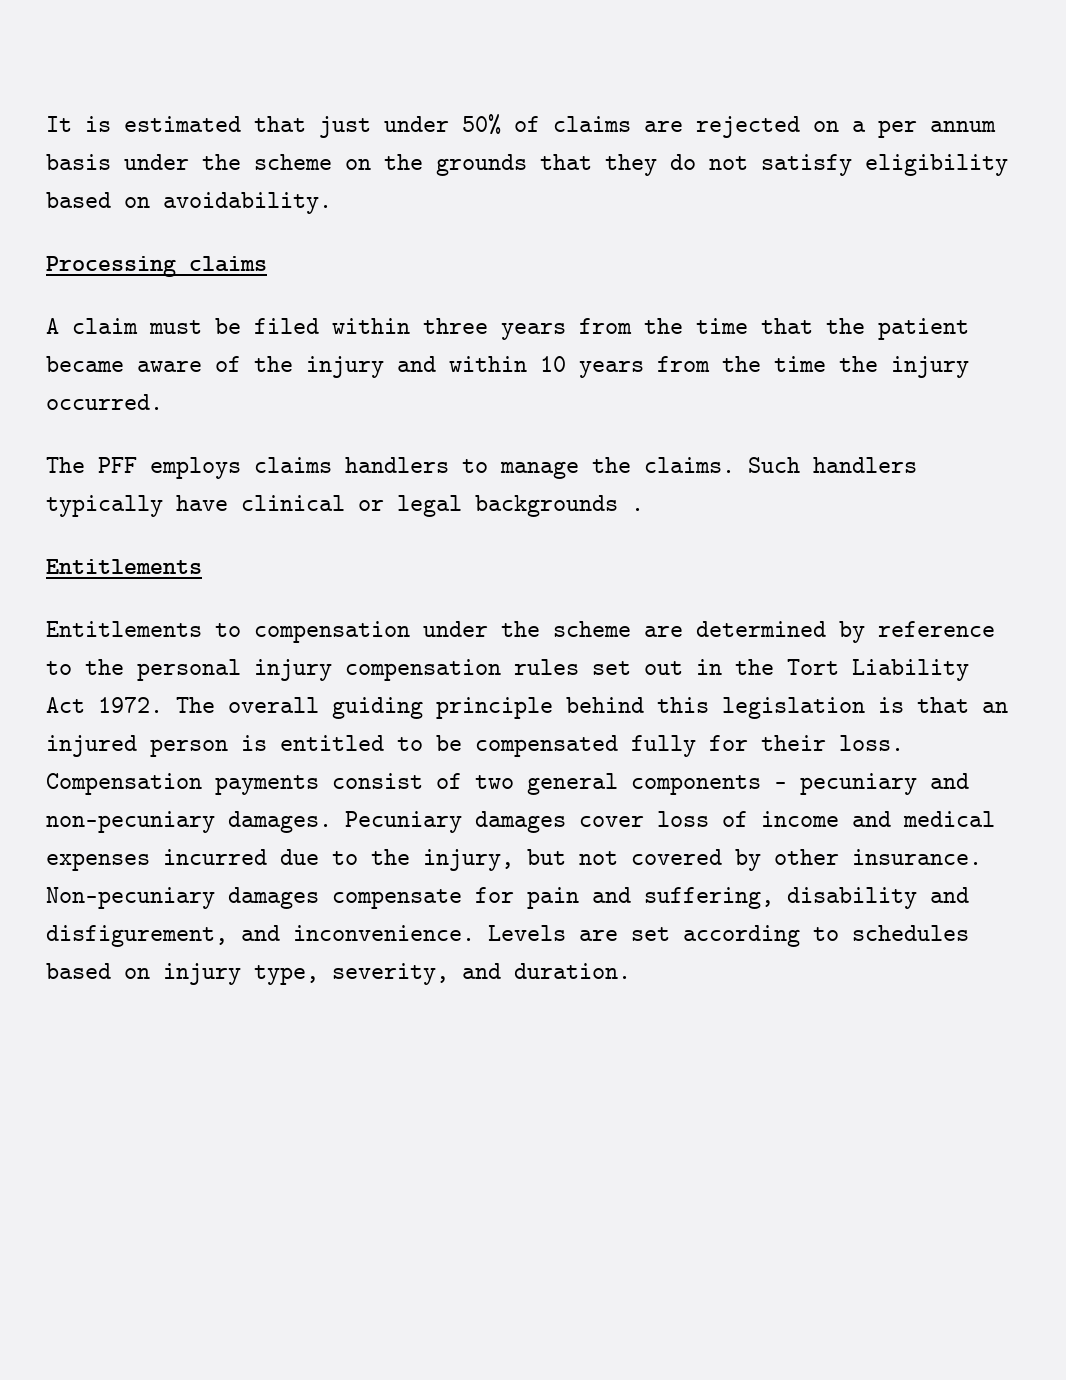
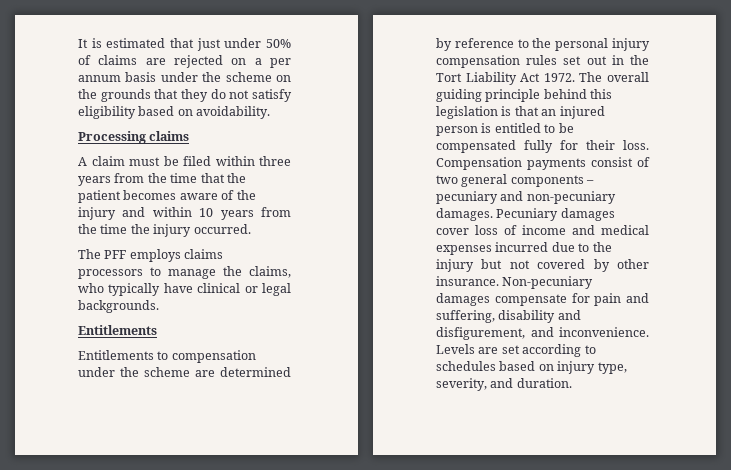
[46,356,124,372] became -> [123,190,177,200] becomes
[345,457,449,473] handlers -> [78,269,143,279] processors
[644,457,917,473] claims. Such handlers -> [249,266,291,278] [78,283,104,293] claims, who
[475,495,644,517] backgrounds . -> [78,300,159,313] backgrounds.
[423,849,514,871] injury, -> [436,259,474,272] injury

